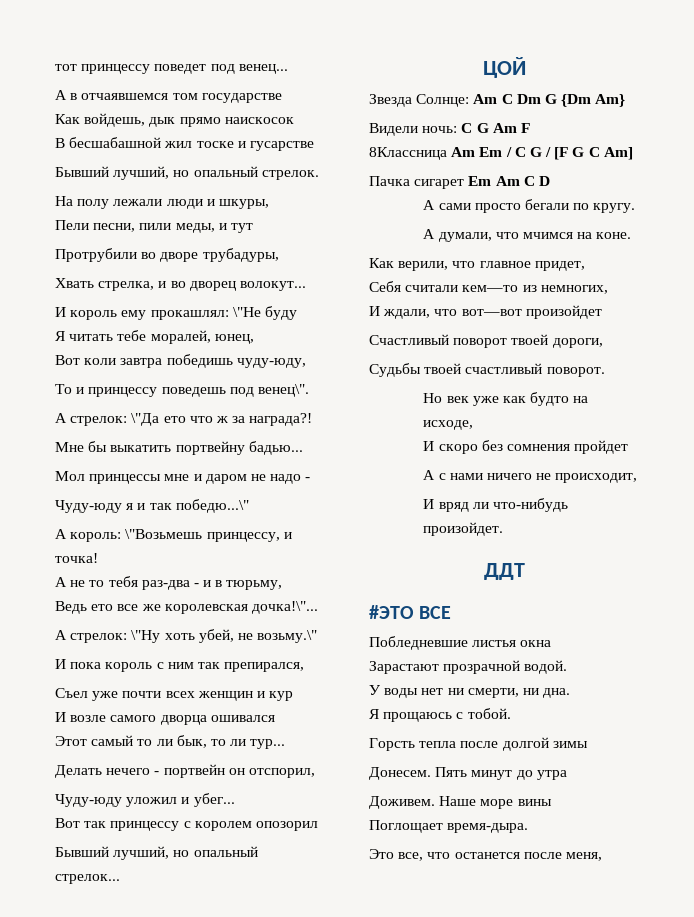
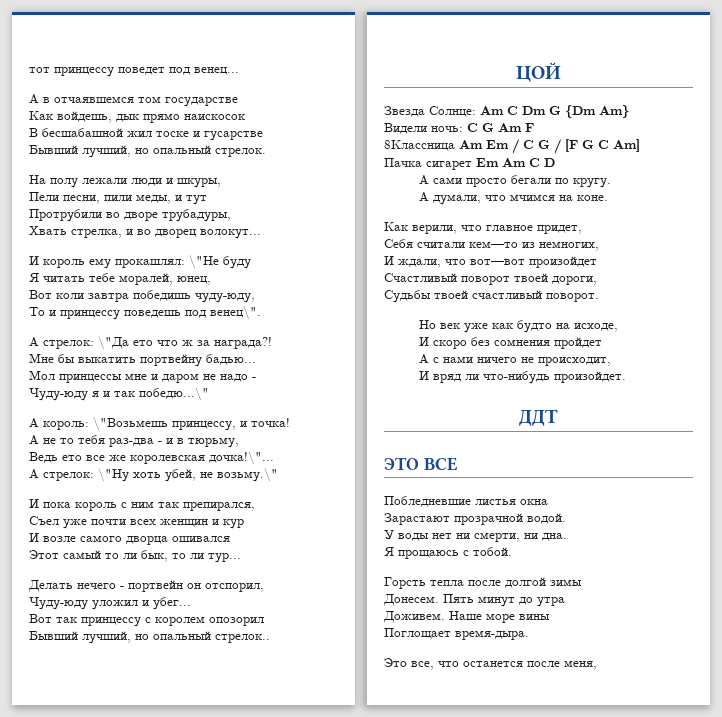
[55,874,120,884] стрелок... -> [215,634,270,643] стрелок..
[369,605,414,619] #ЭТО -> [384,457,419,470] ЭТО

